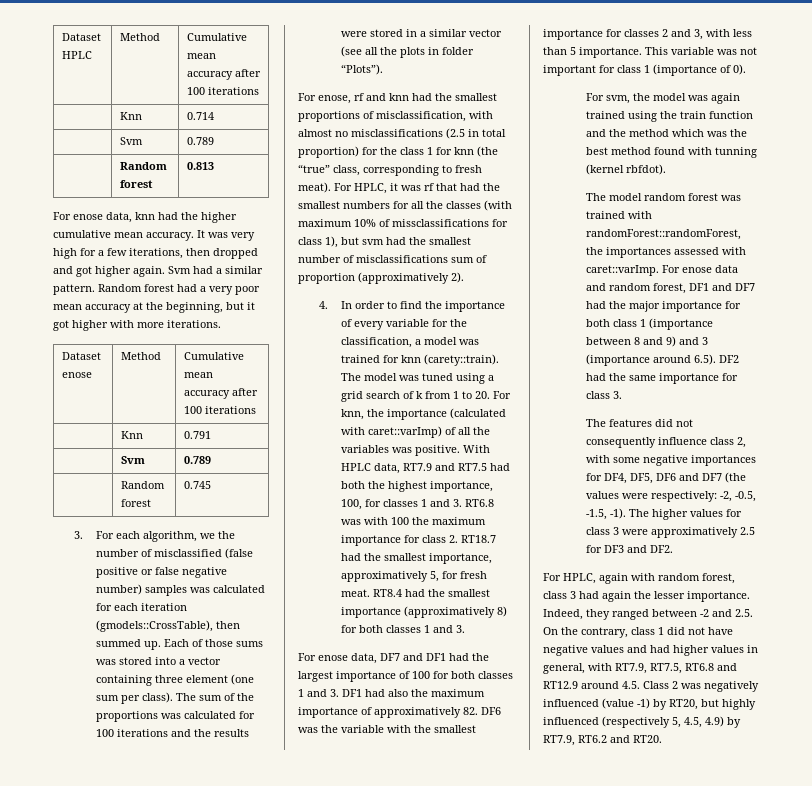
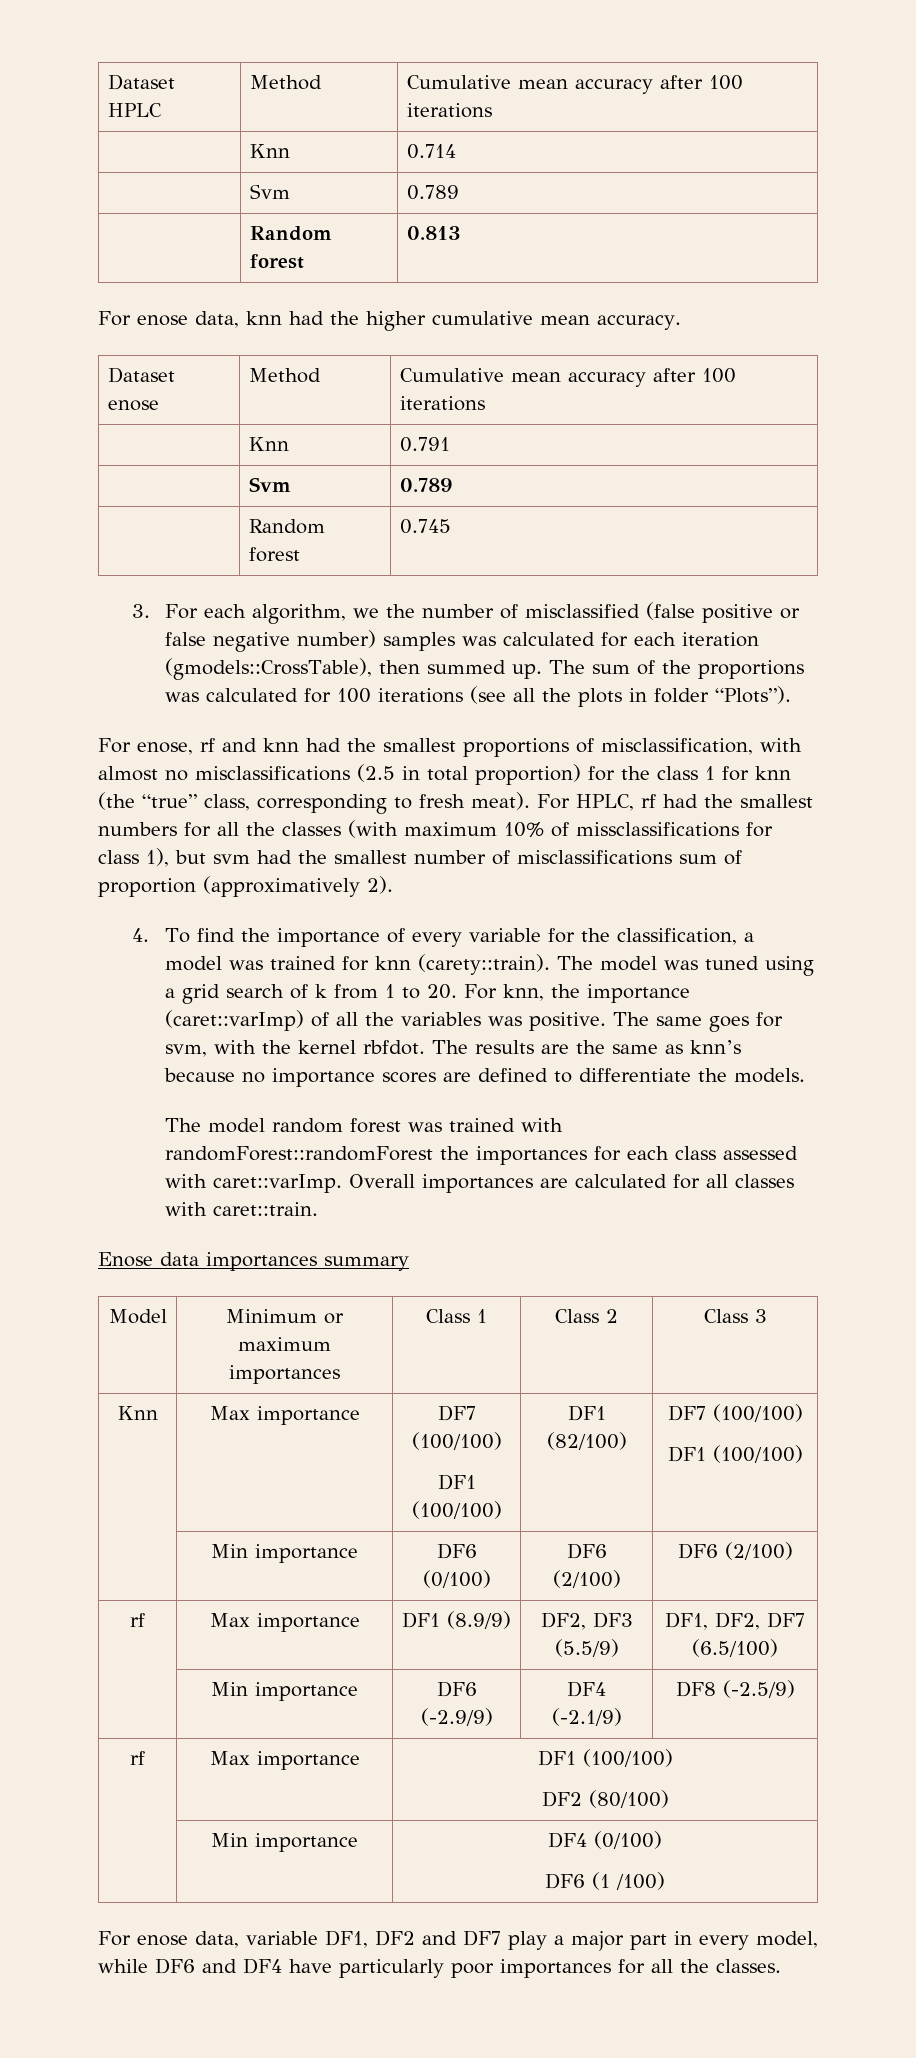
[197,230,255,241] [53,248,258,259] [53,266,263,277] [53,284,260,295] [53,302,255,313] [53,320,221,331] It was very high for a few iterations, then dropped and got higher again. Svm had a similar pattern. Random forest had a very poor mean accuracy at the beginning, but it got higher with more iterations. -> (681, 322) none
[163,639,263,647] [95,657,221,665] [95,674,254,686] [95,692,173,704] Each of those sums was stored into a vector containing three element (one sum per class). -> (543, 671) none
[170,729,249,737] [340,29,502,37] and the results were stored in a similar vector -> (464, 695) none
[390,183,457,191] it was rf that -> [641,794,656,808] rf
[340,301,397,309] In order to -> [165,928,191,943] To
[449,408,506,419] [340,426,442,438] (calculated with caret::varImp) -> [165,1010,305,1031] (caret::varImp)
[462,445,490,453] [340,463,510,474] [340,481,493,492] [340,499,494,510] [340,517,486,525] [340,535,496,546] [340,553,492,564] [340,571,487,582] [340,589,490,597] [340,606,507,618] [340,625,465,633] [298,653,489,664] [298,671,513,682] [298,689,485,697] [298,707,501,718] [298,725,476,733] [543,29,752,40] [543,47,757,58] [543,64,746,76] [585,93,740,104] [585,111,753,122] [585,129,747,137] [585,147,757,158] [585,164,666,175] With HPLC data, RT7.9 and RT7.5 had both the highest importance, 100, for classes 1 and 3. RT6.8 was with 100 the maximum importance for class 2. RT18.7 had the smallest importance, approximatively 5, for fresh meat. RT8.4 had the smallest importance (approximatively 8) for both classes 1 and 3. // For enose data, DF7 and DF1 had the largest importance of 100 for both classes 1 and 3. DF1 had also the maximum importance of approximatively 82. DF6 was the variable with the smallest importance for classes 2 and 3, with less than 5 importance. This variable was not important for class 1 (importance of 0). // For svm, the model was again trained using the train function and the method which was the best method found with tunning (kernel rbfdot). -> [613,1012,784,1032] [165,1040,742,1057] [164,1068,806,1087] The same goes for svm, with the kernel rbfdot. The results are the same as knn’s because no importance scores are defined to differentiate the models.
[585,229,741,240] randomForest::randomForest, -> [165,1146,434,1161] randomForest::randomForest
[673,247,746,255] [585,265,738,276] [585,283,755,294] [585,301,741,312] [585,318,713,330] [585,336,708,347] [585,354,739,366] [585,373,738,384] [585,391,622,399] [585,419,693,427] [585,437,746,448] [585,455,756,466] [585,472,746,484] [585,491,756,502] [585,508,742,520] [585,527,755,538] [585,545,673,553] [543,573,735,584] [543,591,750,602] [543,609,753,620] [543,627,733,638] [543,645,758,656] [543,663,737,674] [543,681,759,692] [543,698,756,710] [543,716,741,728] [543,735,662,746] assessed with caret::varImp. For enose data and random forest, DF1 and DF7 had the major importance for both class 1 (importance between 8 and 9) and 3 (importance around 6.5). DF2 had the same importance for class 3. // The features did not consequently influence class 2, with some negative importances for DF4, DF5, DF6 and DF7 (the values were respectively: -2, -0.5, -1.5, -1). The higher values for class 3 were approximatively 2.5 for DF3 and DF2. // For HPLC, again with random forest, class 3 had again the lesser importance. Indeed, they ranged between -2 and 2.5. On the contrary, class 1 did not have negative values and had higher values in general, with RT7.9, RT7.5, RT6.8 and RT12.9 around 4.5. Class 2 was negatively influenced (value -1) by RT20, but highly influenced (respectively 5, 4.5, 4.9) by RT7.9, RT6.2 and RT20. -> [594,1146,799,1161] [165,1174,795,1193] [165,1202,319,1216] [98,1252,409,1271] [108,1309,167,1324] [226,1309,344,1324] [238,1337,331,1351] [229,1365,340,1384] [426,1309,487,1323] [555,1309,618,1323] [703,1309,767,1323] [117,1406,158,1420] [209,1406,360,1425] [437,1405,476,1421] [411,1432,502,1450] [437,1474,476,1490] [411,1501,502,1519] [567,1405,606,1421] [546,1432,627,1450] [667,1404,803,1422] [667,1445,803,1463] [211,1544,358,1563] [436,1543,477,1559] [422,1570,491,1588] [566,1543,607,1559] [552,1570,621,1588] [677,1542,793,1560] [130,1613,145,1627] [209,1613,360,1632] [402,1611,511,1629] [540,1612,633,1630] [554,1639,619,1657] [665,1612,806,1630] [692,1639,779,1657] [211,1682,358,1701] [436,1681,477,1697] [420,1708,493,1726] [567,1681,606,1697] [551,1708,622,1726] [675,1680,795,1698] [130,1751,145,1765] [209,1751,360,1770] [537,1749,673,1767] [541,1790,669,1808] [211,1833,358,1852] [548,1831,662,1849] [545,1872,665,1890] [98,1930,818,1951] [98,1958,781,1978] for each class assessed with caret::varImp. Overall importances are calculated for all classes with caret::train. // Enose data importances summary // Model | Minimum or maximum importances | Class 1 | Class 2 | Class 3 // Knn | Max importance | DF7 (100/100) // DF1 (100/100) | DF1 (82/100) | DF7 (100/100) // DF1 (100/100) // | Min importance | DF6 (0/100) | DF6 (2/100) | DF6 (2/100) // rf | Max importance | DF1 (8.9/9) | DF2, DF3 (5.5/9) | DF1, DF2, DF7 (6.5/100) // | Min importance | DF6 (-2.9/9) | DF4 (-2.1/9) | DF8 (-2.5/9) // rf | Max importance | DF1 (100/100) // DF2 (80/100) // | Min importance | DF4 (0/100) // DF6 (1 /100) // For enose data, variable DF1, DF2 and DF7 play a major part in every model, while DF6 and DF4 have particularly poor importances for all the classes.

